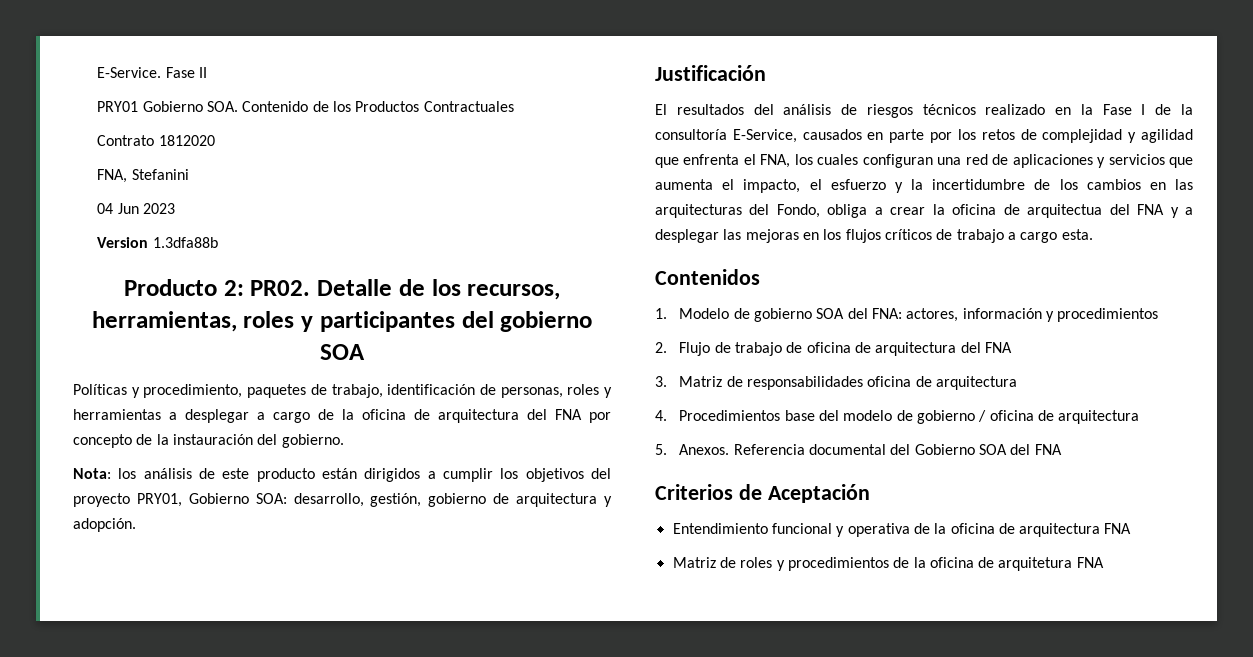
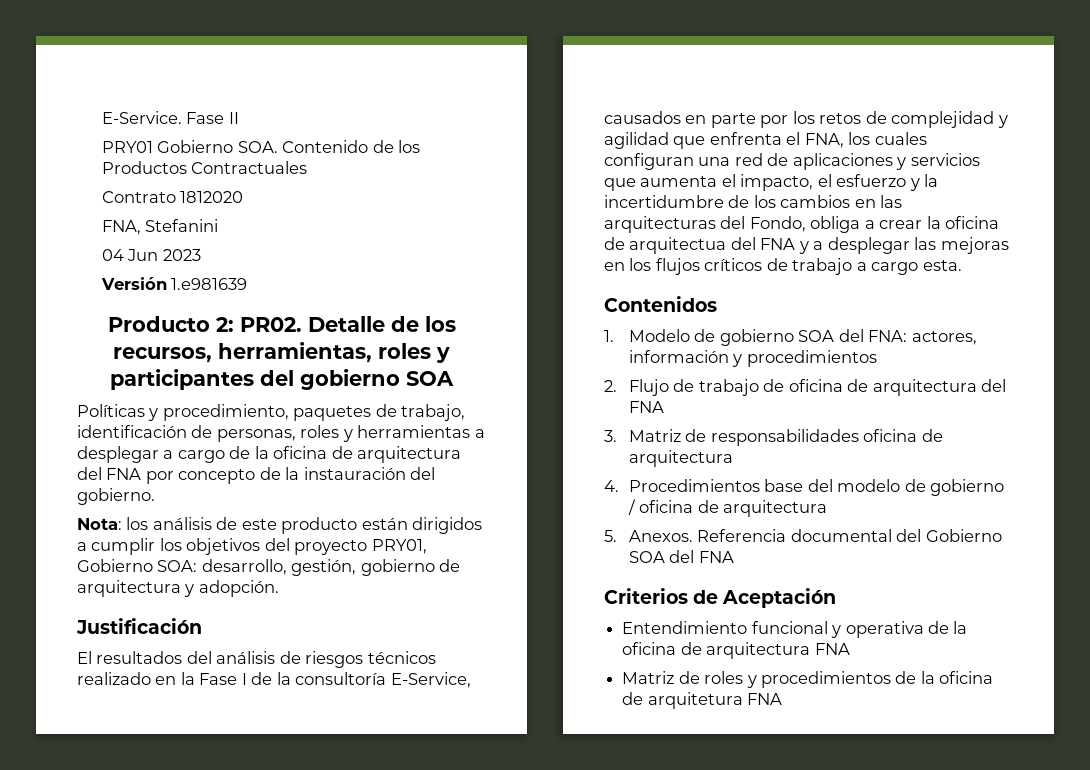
[97,237,218,248] Version 1.3dfa88b -> [100,277,248,290] Versión 1.e981639

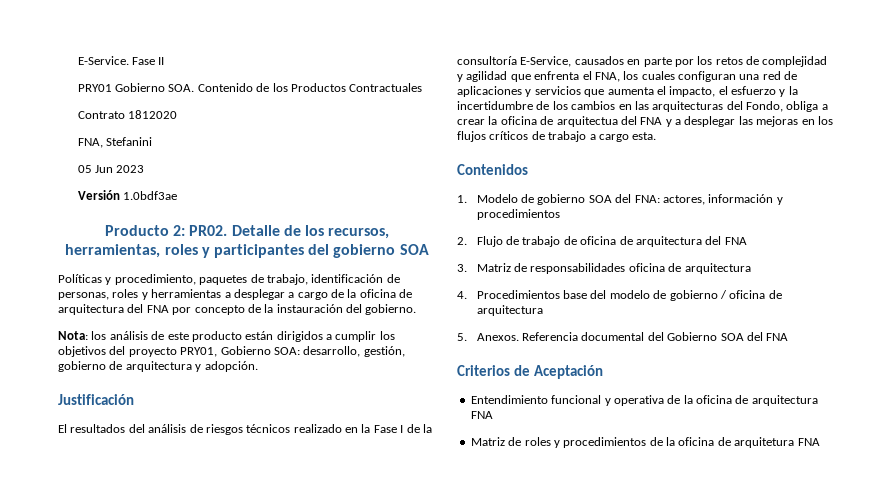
[101,249,124,261] 04 -> [77,165,92,173] 05
[171,278,248,290] 1.e981639 -> [123,191,178,200] 1.0bdf3ae

